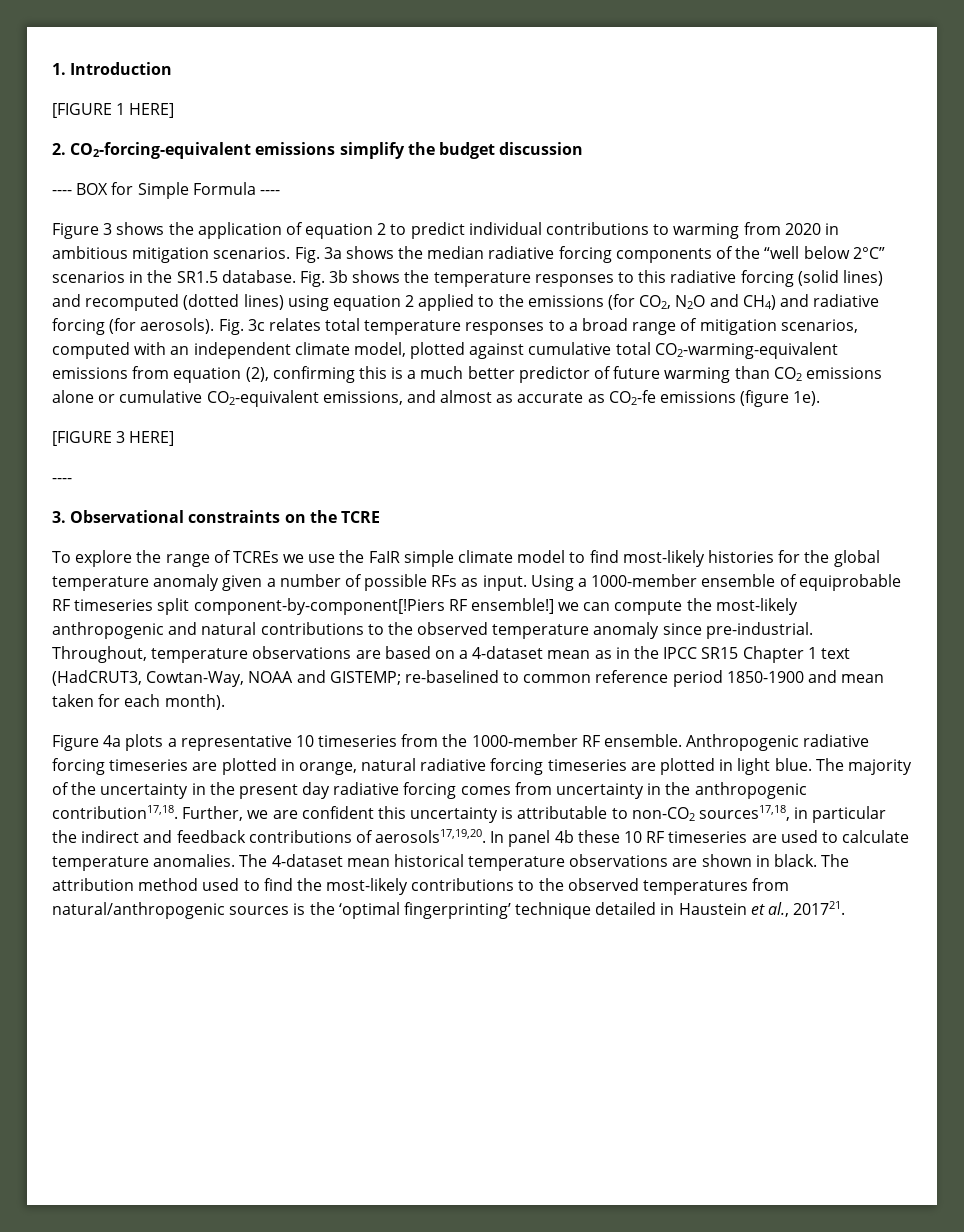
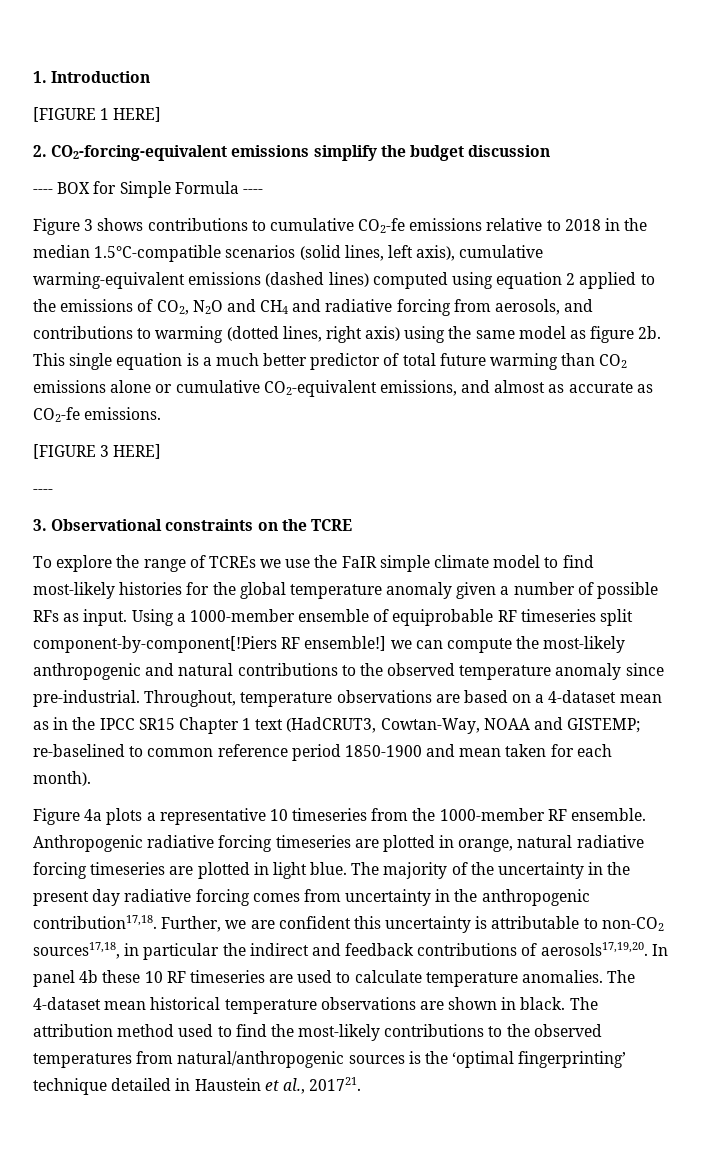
[168,222,839,239] [52,246,885,263] [52,270,883,287] [52,294,284,311] the application of equation 2 to predict individual contributions to warming from 2020 in ambitious mitigation scenarios. Fig. 3a shows the median radiative forcing components of the “well below 2°C” scenarios in the SR1.5 database. Fig. 3b shows the temperature responses to this radiative forcing (solid lines) and recomputed (dotted lines) -> [147,218,648,233] [33,245,544,262] [33,272,448,289] contributions to cumulative CO2-fe emissions relative to 2018 in the median 1.5°C-compatible scenarios (solid lines, left axis), cumulative warming-equivalent emissions (dashed lines) computed
[608,294,636,310] (for -> [137,299,154,312] of
[742,295,776,310] CH4) -> [260,300,289,314] CH4
[109,318,858,335] [52,342,838,359] [52,366,387,383] (for aerosols). Fig. 3c relates total temperature responses to a broad range of mitigation scenarios, computed with an independent climate model, plotted against cumulative total CO2-warming-equivalent emissions from equation (2), confirming this -> [453,299,594,315] [33,326,662,343] [33,353,183,370] from aerosols, and contributions to warming (dotted lines, right axis) using the same model as figure 2b. This single equation
(612, 372) none -> [402,353,436,366] total
[660,390,821,407] emissions (figure 1e). -> [84,407,162,420] emissions.

